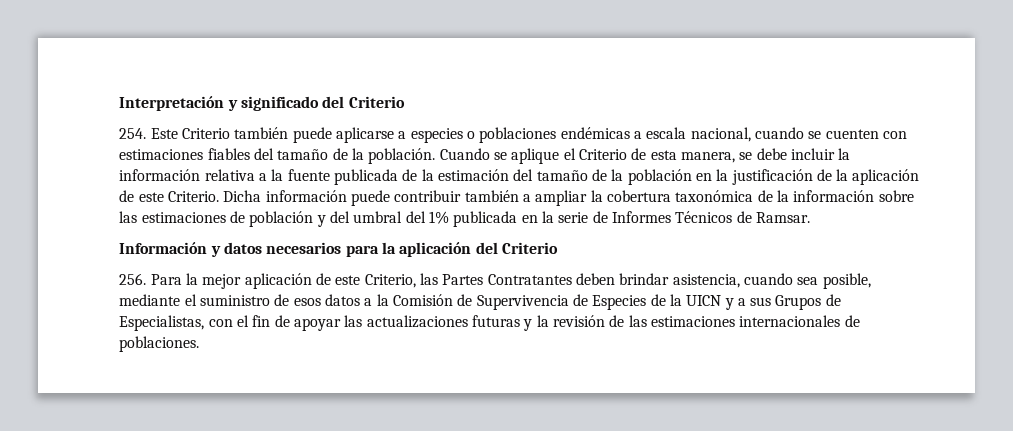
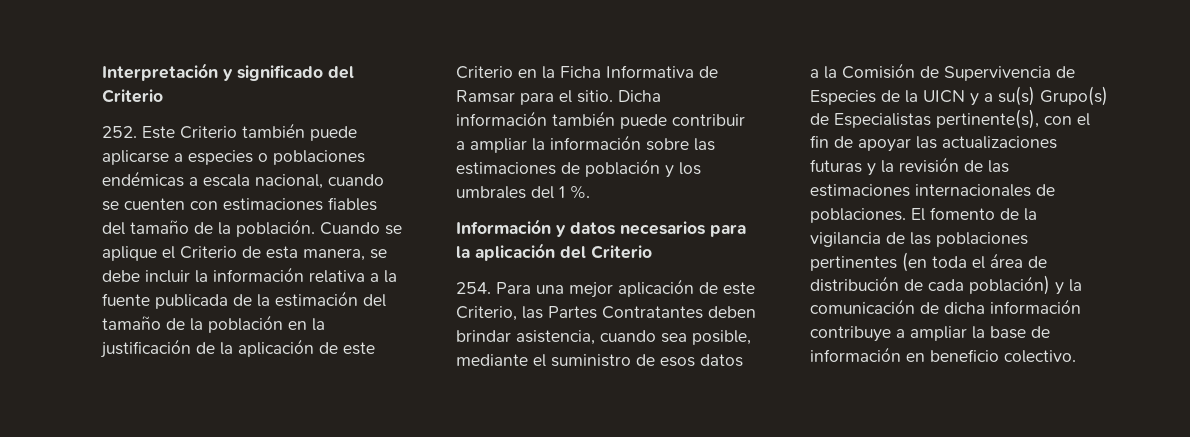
[119,128,147,139] 254. -> [101,126,137,138] 252.
[168,191,220,202] Criterio. -> [455,65,718,79] [455,90,613,105] Criterio en la Ficha Informativa de Ramsar para el sitio.
(347, 196) none -> [551,111,615,126] también
[464,190,789,206] también a ampliar la cobertura taxonómica de la -> [455,138,545,153] a ampliar la
[329,211,810,227] del umbral del 1% publicada en la serie de Informes Técnicos de Ramsar. -> [678,162,701,175] [455,185,590,199] los umbrales del 1 %.
[119,273,199,285] 256. Para la -> [455,282,564,294] 254. Para una
[750,294,841,310] [119,315,205,331] sus Grupos de Especialistas, -> [997,86,1108,106] [809,109,1039,129] su(s) Grupo(s) de Especialistas pertinente(s),
(200, 344) none -> [910,207,1037,221] [809,232,1028,247] [809,252,1047,272] [809,275,1082,295] [809,299,1081,314] [809,326,1050,342] [809,347,1076,363] El fomento de la vigilancia de las poblaciones pertinentes (en toda el área de distribución de cada población) y la comunicación de dicha información contribuye a ampliar la base de información en beneficio colectivo.

